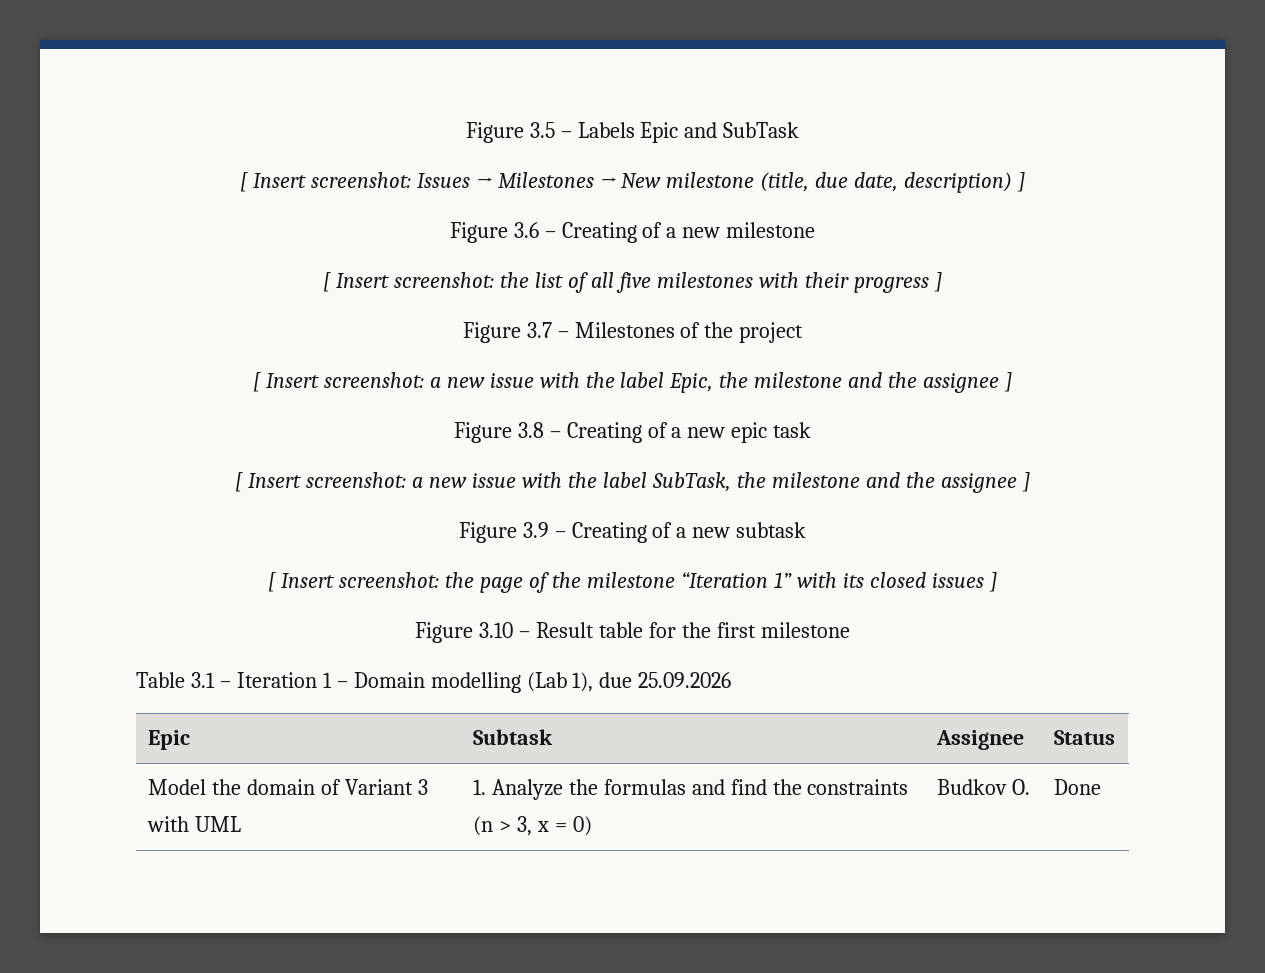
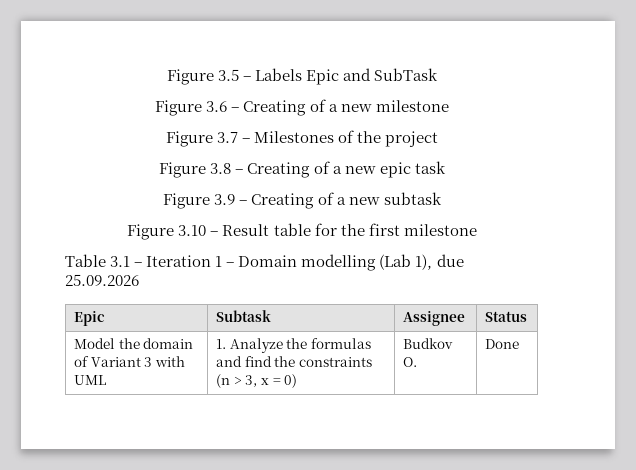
[239,172,1026,193] // [ Insert screenshot: Issues → Milestones → New milestone (title, due date, description) ] -> (439, 74) none
[323,272,942,293] // [ Insert screenshot: the list of all five milestones with their progress ] -> (449, 106) none
[252,372,1013,393] // [ Insert screenshot: a new issue with the label Epic, the milestone and the assignee ] -> (439, 139) none
[235,472,1030,493] // [ Insert screenshot: a new issue with the label SubTask, the milestone and the assignee ] -> (446, 167) none
[268,572,997,593] // [ Insert screenshot: the page of the milestone “Iteration 1” with its closed issues ] -> (442, 198) none

